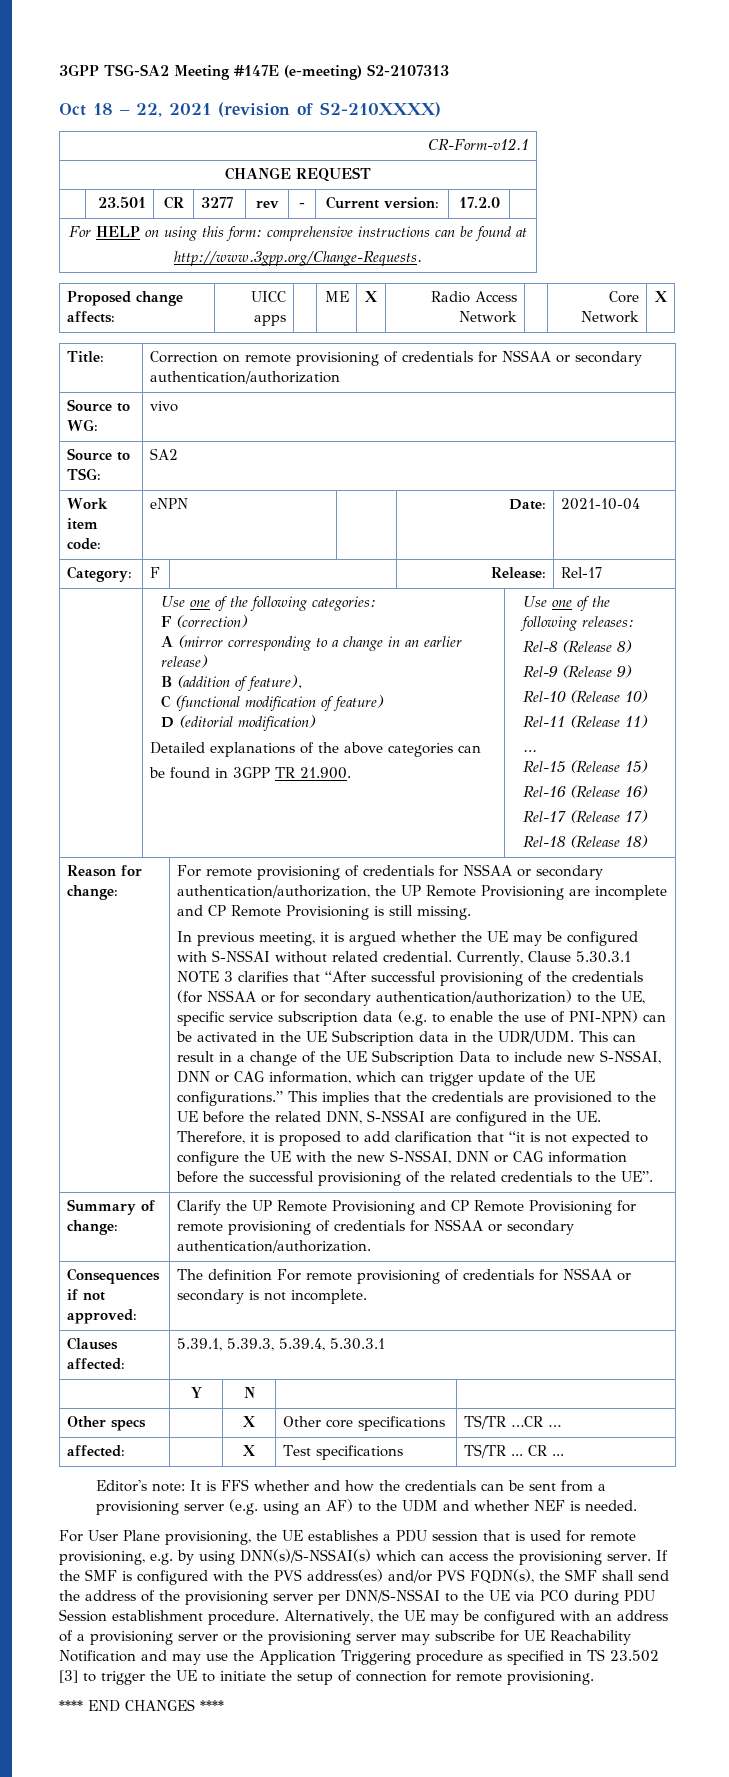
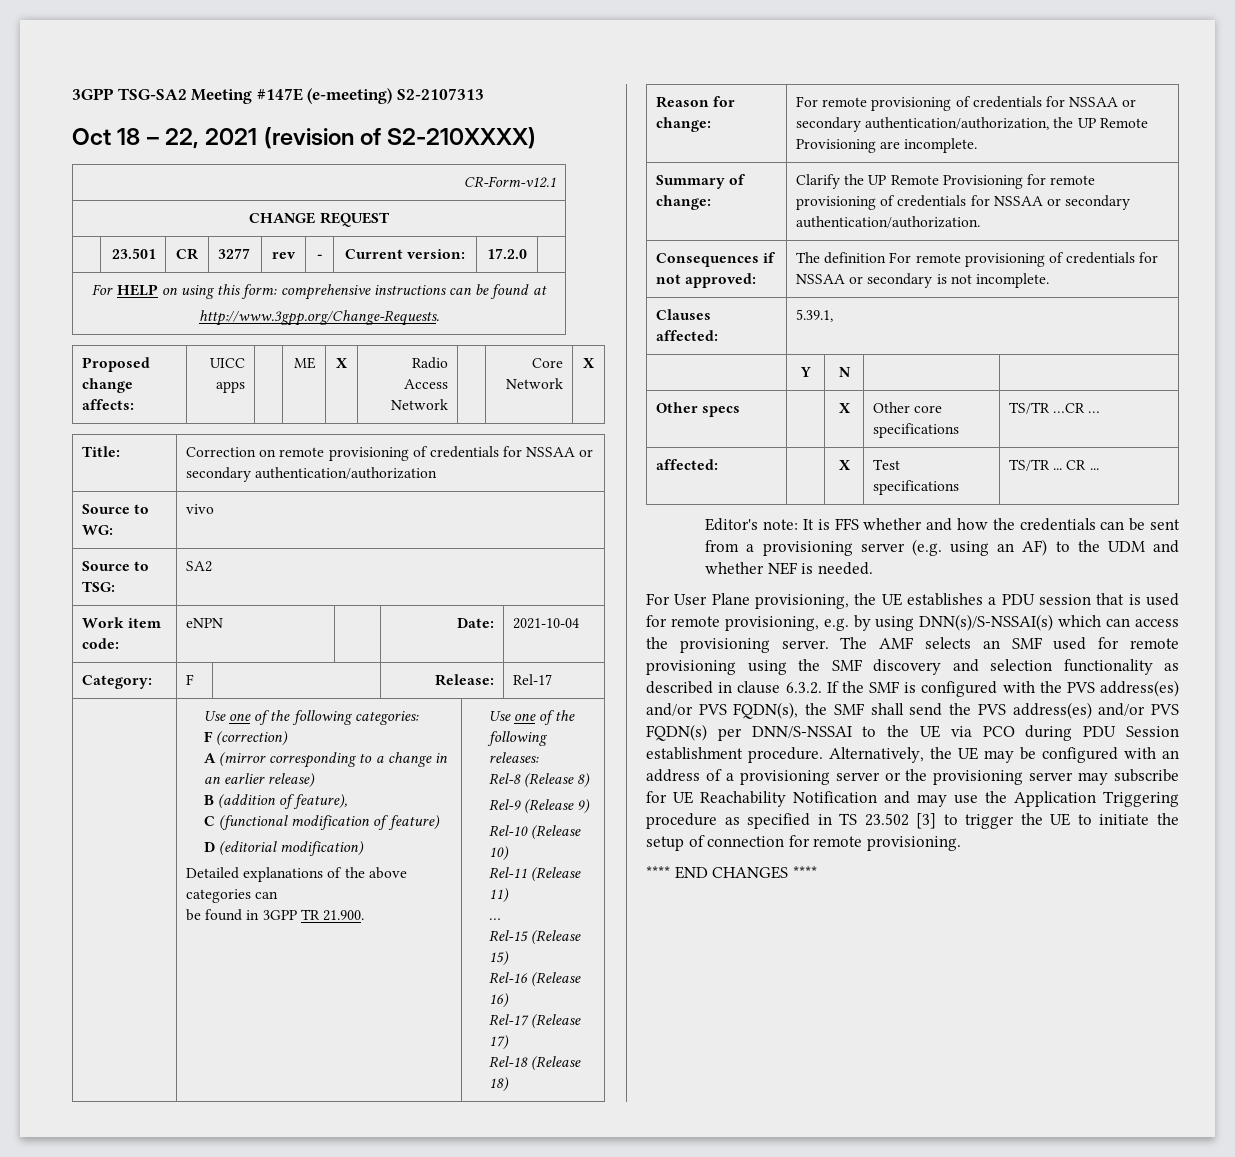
[594,885,667,900] [176,905,471,920] [176,931,638,946] [176,950,631,966] [176,971,643,986] [176,990,645,1006] [176,1010,666,1026] [175,1030,636,1046] [176,1050,661,1066] [176,1071,595,1086] [176,1091,656,1106] [176,1110,601,1126] [176,1131,648,1146] [176,1150,627,1166] [175,1171,653,1186] incomplete and CP Remote Provisioning is still missing. // In previous meeting, it is argued whether the UE may be configured with S-NSSAI without related credential. Currently, Clause 5.30.3.1 NOTE 3 clarifies that “After successful provisioning of the credentials (for NSSAA or for secondary authentication/authorization) to the UE, specific service subscription data (e.g. to enable the use of PNI-NPN) can be activated in the UE Subscription data in the UDR/UDM. This can result in a change of the UE Subscription Data to include new S-NSSAI, DNN or CAG information, which can trigger update of the UE configurations.” This implies that the credentials are provisioned to the UE before the related DNN, S-NSSAI are configured in the UE. Therefore, it is proposed to add clarification that “it is not expected to configure the UE with the new S-NSSAI, DNN or CAG information before the successful provisioning of the related credentials to the UE”. -> [904,138,978,153] incomplete.
[419,1200,612,1215] and CP Remote Provisioning -> (1023, 182) none
[226,1338,385,1351] 5.39.3, 5.39.4, 5.30.3.1 -> (833, 315) none
(651, 1557) none -> [840,637,1179,650] [646,659,1179,675] [646,681,822,694] The AMF selects an SMF used for remote provisioning using the SMF discovery and selection functionality as described in clause 6.3.2.
[85,1590,313,1605] address of the provisioning server -> [977,702,1179,719] [646,724,707,741] PVS address(es) and/or PVS FQDN(s)

